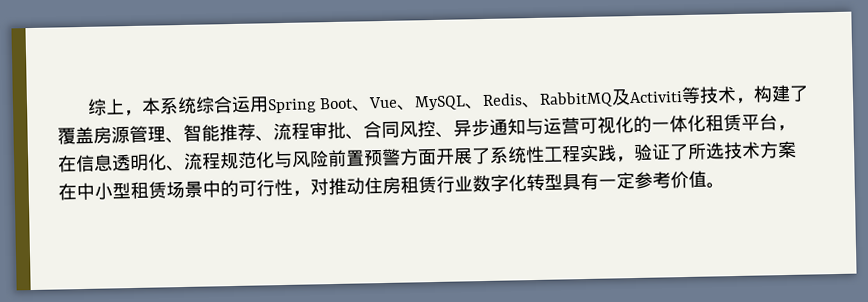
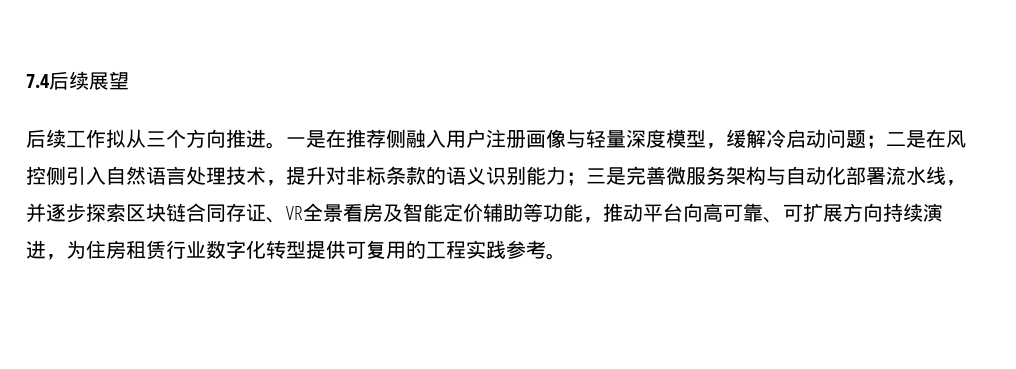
[86,84,809,117] [57,113,796,145] [58,140,797,173] [58,177,365,201] 综上，本系统综合运用Spring Boot、Vue、MySQL、Redis、RabbitMQ及Activiti等技术，构建了覆盖房源管理、智能推荐、流程审批、合同风控、异步通知与运营可视化的一体化租赁平台，在信息透明化、流程规范化与风险前置预警方面开展了系统性工程实践，验证了所选技术方案在中小型租赁场景中的可行性，对推动 -> [26,71,129,90] [26,129,966,149] [26,166,966,186] [26,203,943,223] [26,240,86,260] 7.4后续展望 // 后续工作拟从三个方向推进。一是在推荐侧融入用户注册画像与轻量深度模型，缓解冷启动问题；二是在风控侧引入自然语言处理技术，提升对非标条款的语义识别能力；三是完善微服务架构与自动化部署流水线，并逐步探索区块链合同存证、VR全景看房及智能定价辅助等功能，推动平台向高可靠、可扩展方向持续演进，为
[562,170,707,191] 具有一定参考价值 -> [306,240,546,259] 提供可复用的工程实践参考

